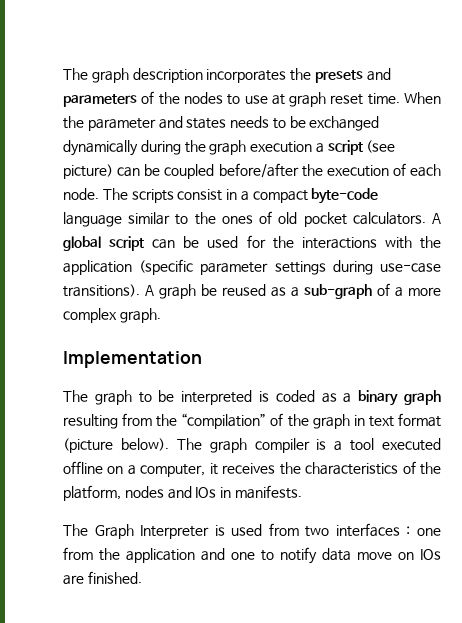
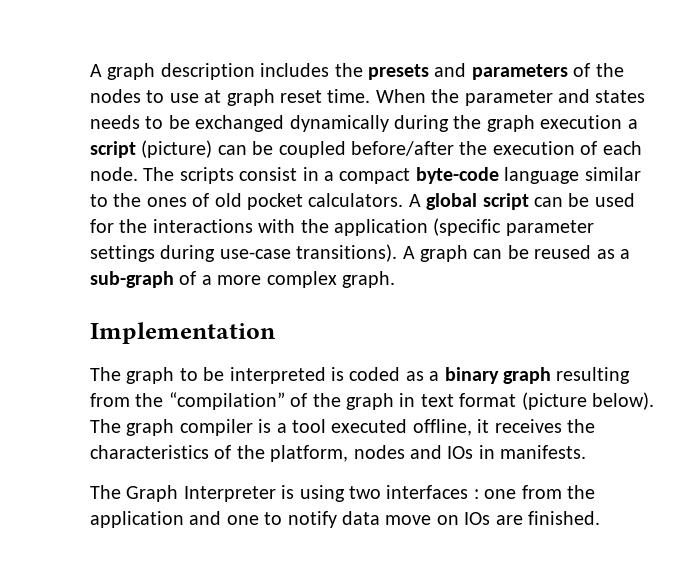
[63,68,88,80] The -> [90,64,102,77] A
[206,69,287,83] incorporates -> [260,63,330,77] includes
[366,140,396,153] [63,164,113,179] (see picture) -> [141,140,213,158] (picture)
(196, 291) none -> [473,249,503,259] can
[63,461,206,477] offline on a computer, -> [412,419,472,436] offline,
[231,523,299,536] used from -> [299,485,345,502] using

